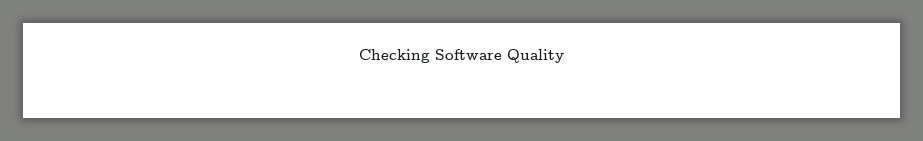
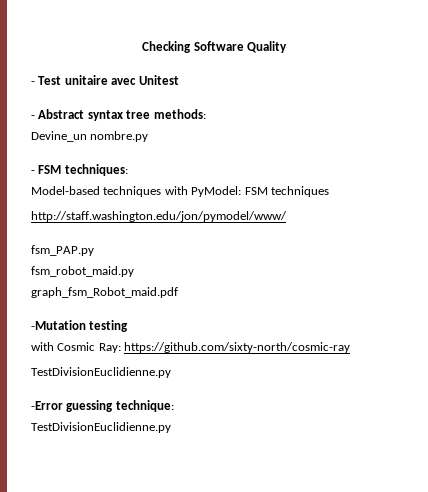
(564, 56) none -> [31,75,179,85] [31,109,206,121] [31,131,149,142] [31,164,128,176] [31,186,329,197] [31,211,287,222] [31,245,94,256] [31,266,134,277] [31,287,178,298] [31,320,129,332] [31,342,351,353] [31,367,171,378] [31,400,174,412] [31,422,171,433] // - Test unitaire avec Unitest // - Abstract syntax tree methods: // Devine_un nombre.py // - FSM techniques: // Model-based techniques with PyModel: FSM techniques // http://staff.washington.edu/jon/pymodel/www/ // fsm_PAP.py // fsm_robot_maid.py // graph_fsm_Robot_maid.pdf // -Mutation testing // with Cosmic Ray: https://github.com/sixty-north/cosmic-ray // TestDivisionEuclidienne.py // -Error guessing technique: // TestDivisionEuclidienne.py

